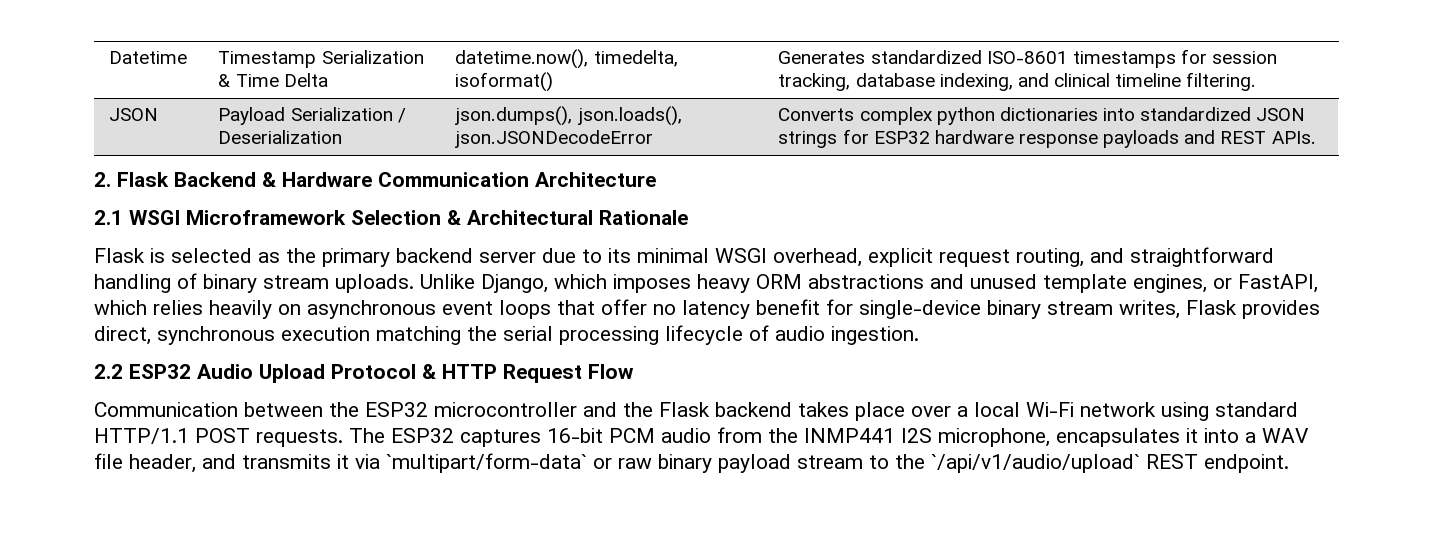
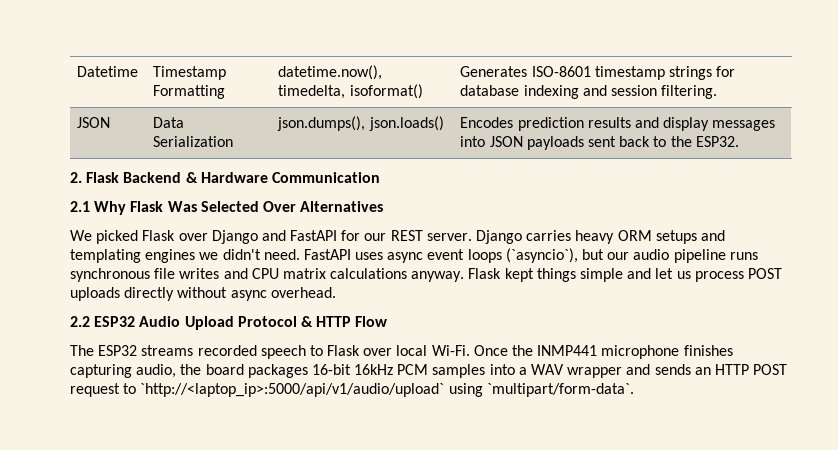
[321,50,424,64] [218,73,328,87] Serialization & Time Delta -> [153,85,226,99] Formatting
[870,49,1278,68] [778,73,1182,91] standardized ISO-8601 timestamps for session tracking, database indexing, and clinical timeline -> [531,66,736,80] [460,85,658,99] ISO-8601 timestamp strings for database indexing and session
[218,107,406,125] [218,130,343,144] Payload Serialization / Deserialization -> [153,117,185,128] [153,136,234,147] Data Serialization
[577,106,682,126] [455,130,654,148] [778,107,1306,125] [778,129,1316,148] json.loads(), json.JSONDecodeError | Converts complex python dictionaries into standardized JSON strings for ESP32 hardware response payloads and REST APIs. -> [368,116,444,131] [460,117,776,131] [460,136,739,150] json.loads() | Encodes prediction results and display messages into JSON payloads sent back to the ESP32.
[535,172,656,187] Architecture -> (380, 177) none
[129,210,688,225] [94,247,1274,267] [94,273,1318,293] [94,299,1320,319] [94,325,919,345] WSGI Microframework Selection & Architectural Rationale // Flask is selected as the primary backend server due to its minimal WSGI overhead, explicit request routing, and straightforward handling of binary stream uploads. Unlike Django, which imposes heavy ORM abstractions and unused template engines, or FastAPI, which relies heavily on asynchronous event loops that offer no latency benefit for single-device binary stream writes, Flask provides direct, synchronous execution matching the serial processing lifecycle of audio ingestion. -> [94,201,384,215] [70,230,725,244] [70,248,758,263] [70,268,782,282] [70,287,336,301] Why Flask Was Selected Over Alternatives // We picked Flask over Django and FastAPI for our REST server. Django carries heavy ORM setups and templating engines we didn't need. FastAPI uses async event loops (`asyncio`), but our audio pipeline runs synchronous file writes and CPU matrix calculations anyway. Flask kept things simple and let us process POST uploads directly without async overhead.
[503,364,582,383] Request -> (352, 321) none
[94,402,1298,421] [94,427,1309,447] [94,453,1289,473] Communication between the ESP32 microcontroller and the Flask backend takes place over a local Wi-Fi network using standard HTTP/1.1 POST requests. The ESP32 captures 16-bit PCM audio from the INMP441 I2S microphone, encapsulates it into a WAV file header, and transmits it via `multipart/form-data` or raw binary payload stream to the `/api/v1/audio/upload` REST endpoint. -> [70,345,733,359] [70,364,788,378] [70,383,634,397] The ESP32 streams recorded speech to Flask over local Wi-Fi. Once the INMP441 microphone finishes capturing audio, the board packages 16-bit 16kHz PCM samples into a WAV wrapper and sends an HTTP POST request to `http://<laptop_ip>:5000/api/v1/audio/upload` using `multipart/form-data`.

